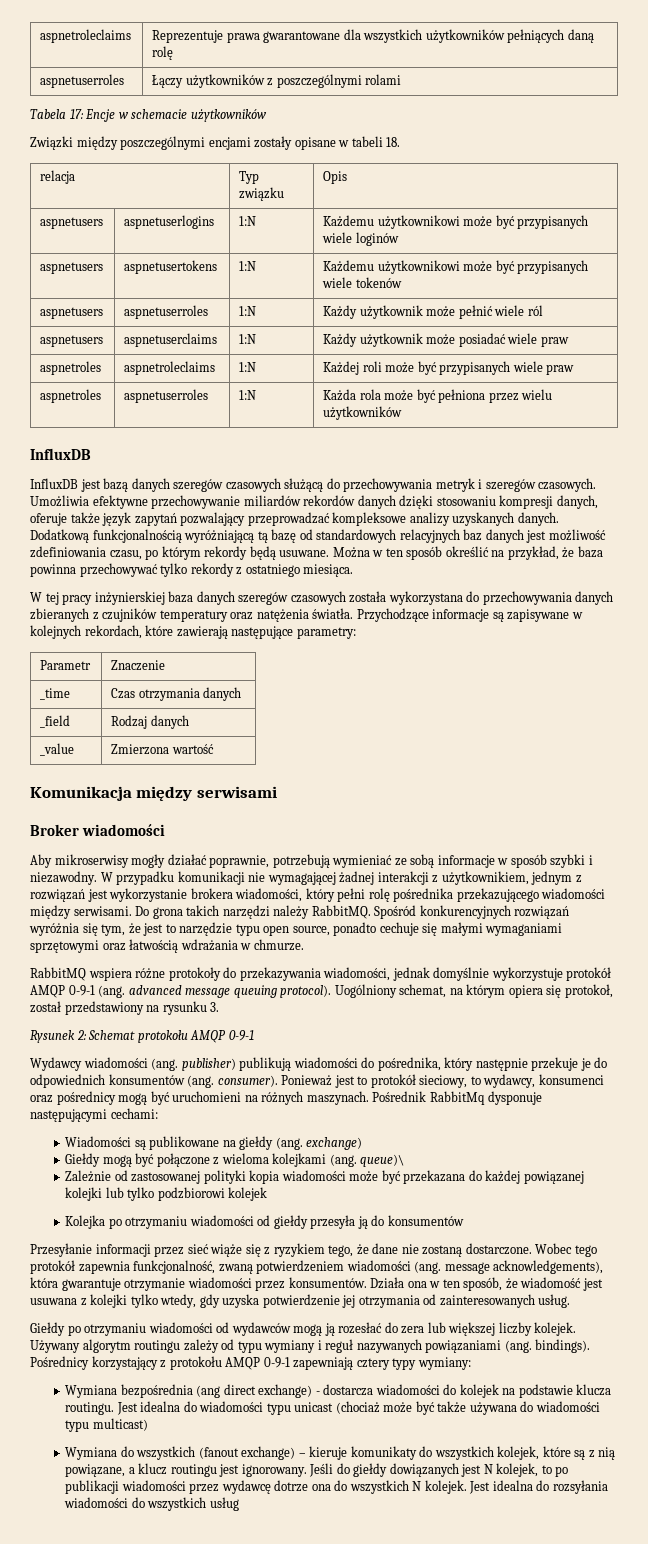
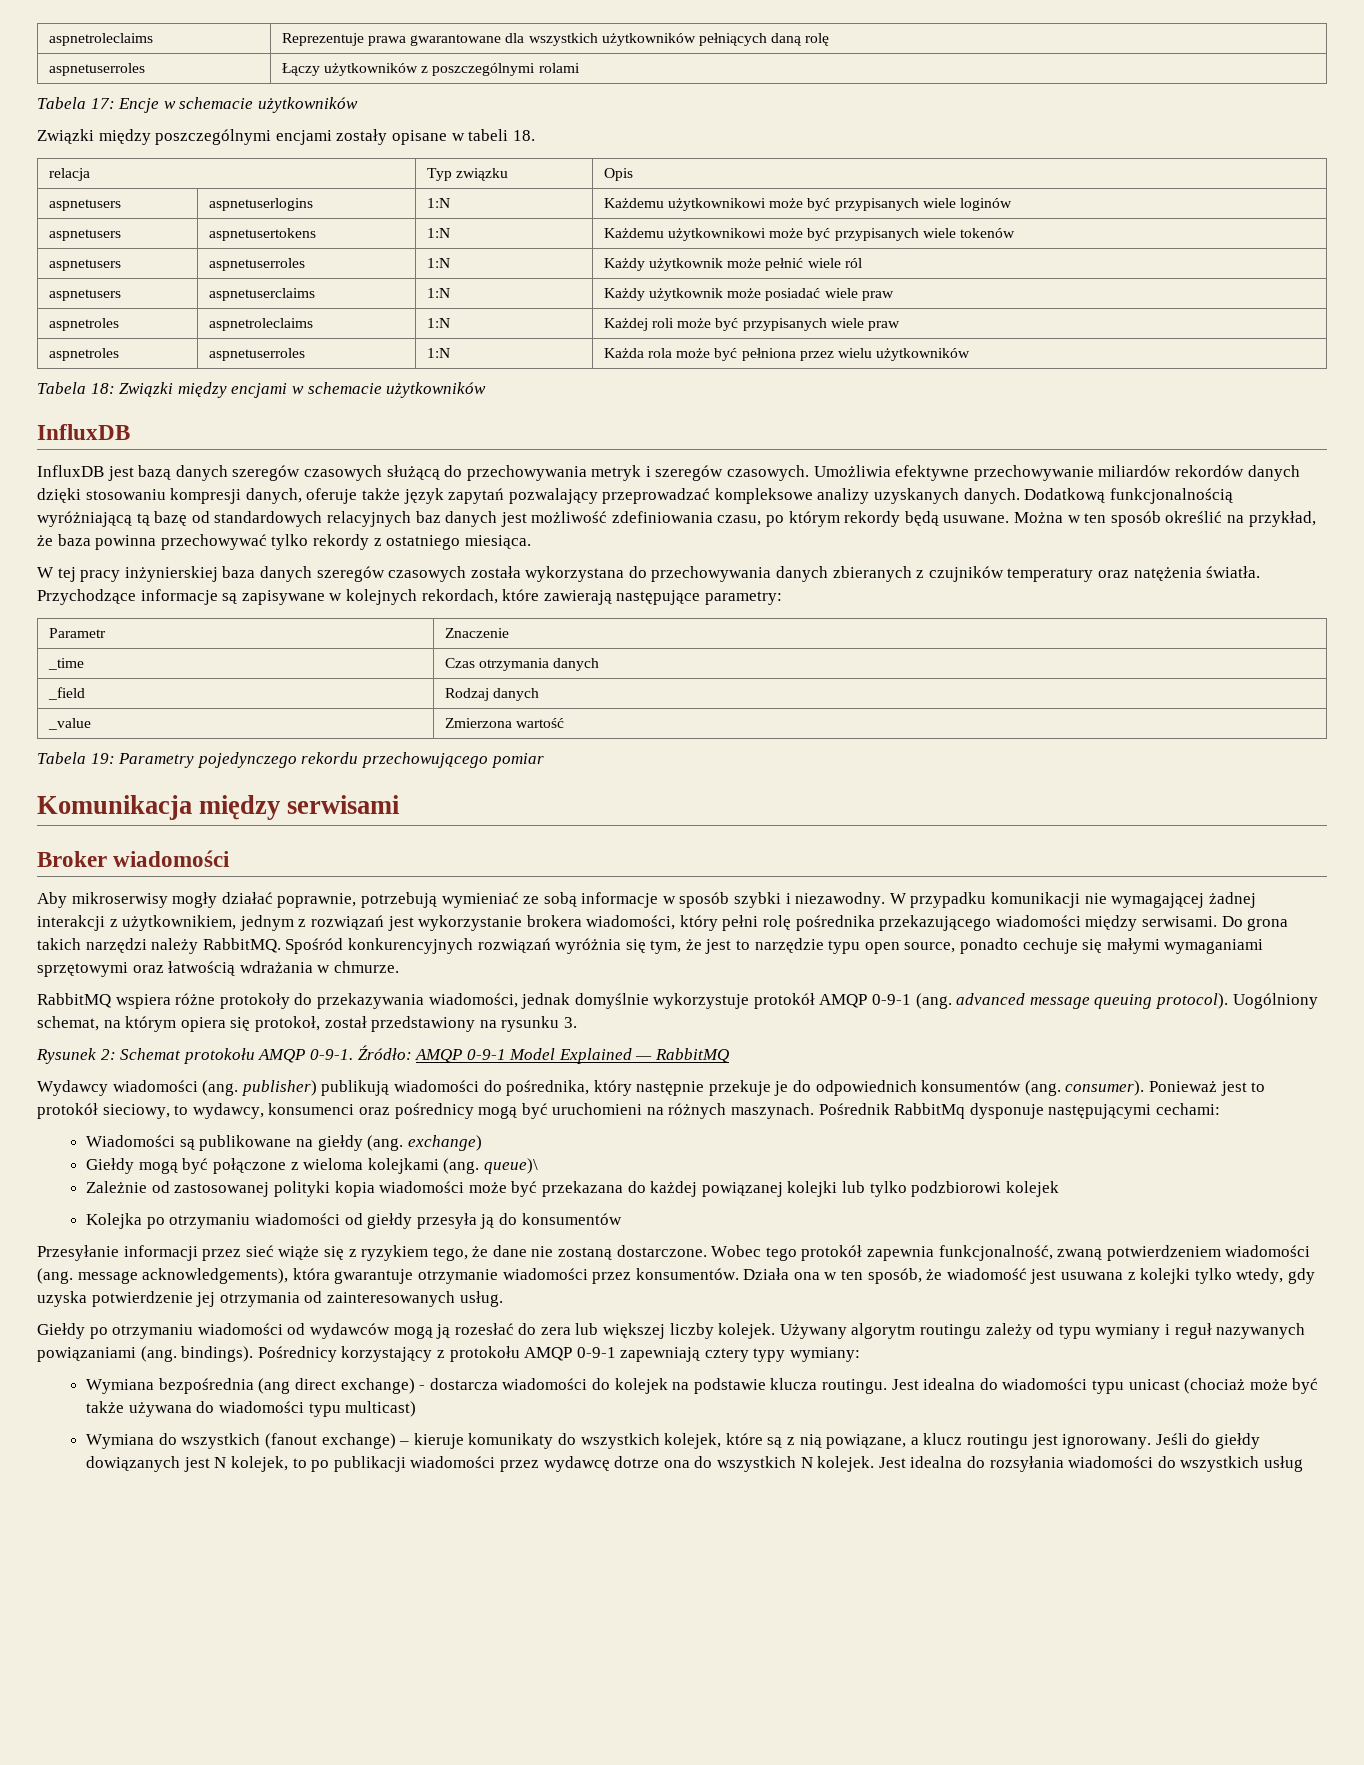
(403, 413) none -> [37,382,487,398] // Tabela 18: Związki między encjami w schemacie użytkowników
(214, 749) none -> [37,752,544,768] // Tabela 19: Parametry pojedynczego rekordu przechowującego pomiar
[228,1030,254,1041] 0-9-1 -> [309,1045,730,1064] 0-9-1. Źródło: AMQP 0-9-1 Model Explained — RabbitMQ

